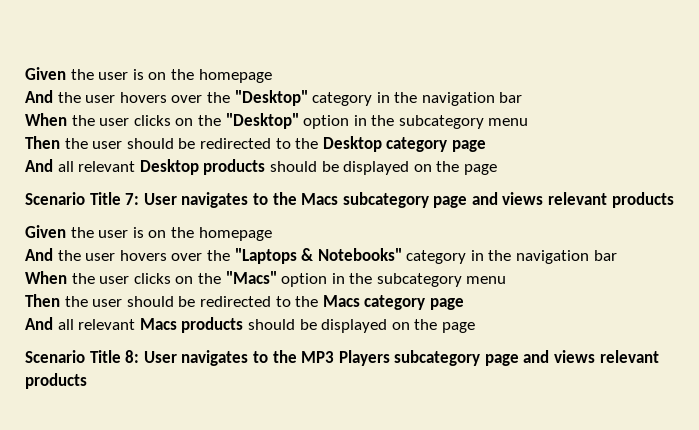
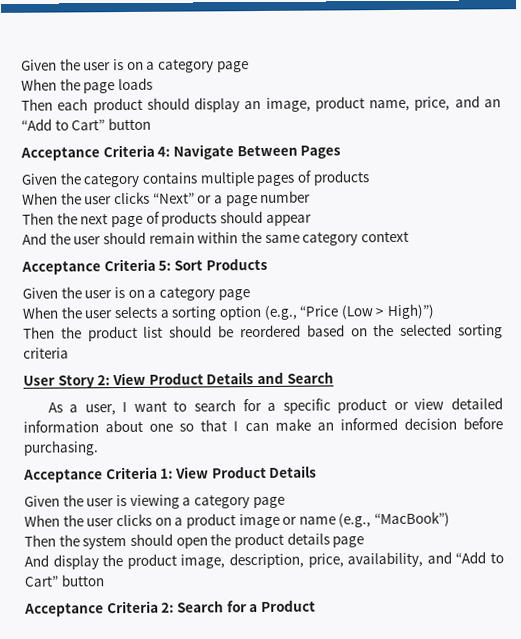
[25,67,272,83] [25,90,523,106] [25,113,529,129] [25,136,486,152] [25,159,497,175] [25,192,674,208] [25,225,272,241] [25,248,617,264] [25,271,507,287] [25,294,464,310] [25,317,475,333] [25,350,659,366] [25,373,87,389] Given the user is on the homepage // And the user hovers over the "Desktop" category in the navigation bar // When the user clicks on the "Desktop" option in the subcategory menu // Then the user should be redirected to the Desktop category page // And all relevant Desktop products should be displayed on the page // Scenario Title 7: User navigates to the Macs subcategory page and views relevant products // Given the user is on the homepage // And the user hovers over the "Laptops & Notebooks" category in the navigation bar // When the user clicks on the "Macs" option in the subcategory menu // Then the user should be redirected to the Macs category page // And all relevant Macs products should be displayed on the page // Scenario Title 8: User navigates to the MP3 Players subcategory page and views relevant products -> [21,58,249,73] [21,77,153,94] [21,95,501,114] [21,117,151,131] [20,144,342,161] [21,170,369,188] [22,190,312,207] [22,210,312,228] [22,230,409,246] [21,257,268,275] [22,286,250,301] [22,303,435,321] [23,323,503,342] [23,347,69,359] [23,371,334,389] [47,397,503,416] [23,417,503,433] [23,440,99,456] [23,465,318,483] [24,494,285,509] [24,511,451,529] [24,532,365,550] [24,551,505,570] [24,574,104,587] [24,599,316,617] Given the user is on a category page // When the page loads // Then each product should display an image, product name, price, and an “Add to Cart” button // Acceptance Criteria 4: Navigate Between Pages // Given the category contains multiple pages of products // When the user clicks “Next” or a page number // Then the next page of products should appear // And the user should remain within the same category context // Acceptance Criteria 5: Sort Products // Given the user is on a category page // When the user selects a sorting option (e.g., “Price (Low > High)”) // Then the product list should be reordered based on the selected sorting criteria // User Story 2: View Product Details and Search // As a user, I want to search for a specific product or view detailed information about one so that I can make an informed decision before purchasing. // Acceptance Criteria 1: View Product Details // Given the user is viewing a category page // When the user clicks on a product image or name (e.g., “MacBook”) // Then the system should open the product details page // And display the product image, description, price, availability, and “Add to Cart” button // Acceptance Criteria 2: Search for a Product

